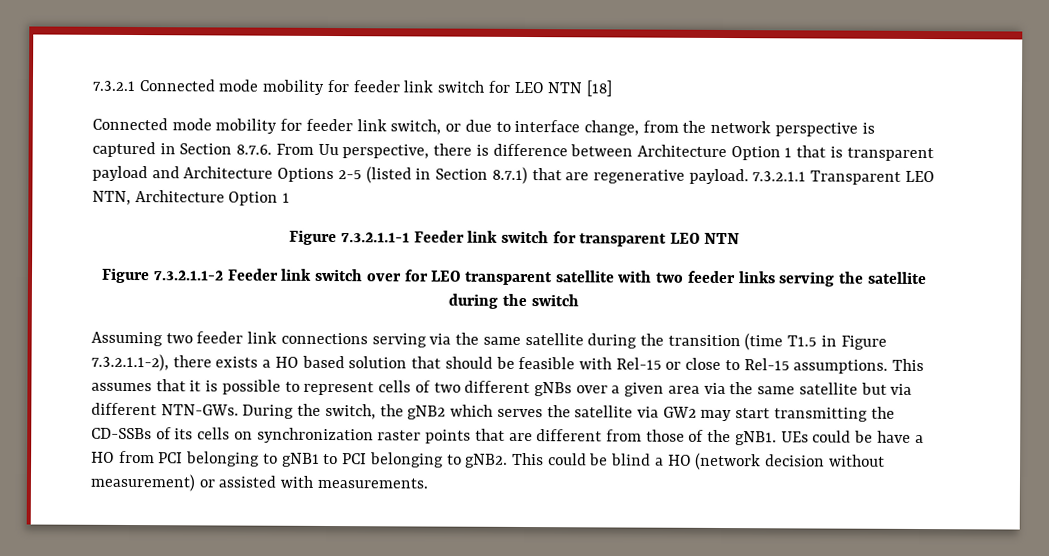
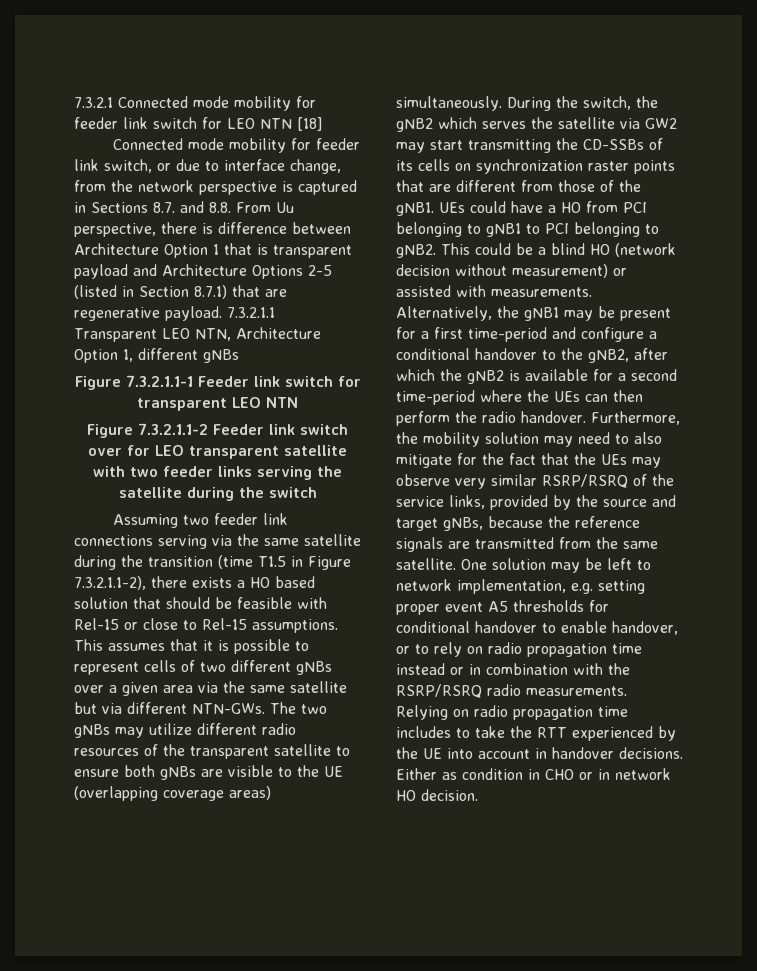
[179,143,273,155] Section 8.7.6. -> [91,201,231,213] Sections 8.7. and 8.8.
[282,192,291,203] 1 -> [123,348,239,363] 1, different gNBs
(239, 410) none -> [270,702,327,714] [74,723,296,738] [74,744,350,759] [74,765,343,780] [74,786,271,801] [396,96,502,111] The two gNBs may utilize different radio resources of the transparent satellite to ensure both gNBs are visible to the UE (overlapping coverage areas) simultaneously.
[854,430,874,443] be -> (506, 207) none
[611,453,664,466] blind a -> [538,243,585,255] a blind
(428, 483) none -> [396,306,671,321] [396,327,657,342] [396,348,668,363] [396,369,677,384] [396,390,643,405] [396,411,680,426] [396,432,662,447] [396,453,661,468] [396,474,674,489] [396,495,676,510] [396,516,640,531] [396,537,658,552] [396,558,651,573] [396,579,645,594] [396,600,609,615] [396,621,678,635] [396,642,642,657] [396,663,630,675] [396,684,627,698] [396,705,628,720] [396,726,676,741] [396,747,683,759] [396,768,671,780] [396,789,478,801] Alternatively, the gNB1 may be present for a first time-period and configure a conditional handover to the gNB2, after which the gNB2 is available for a second time-period where the UEs can then perform the radio handover. Furthermore, the mobility solution may need to also mitigate for the fact that the UEs may observe very similar RSRP/RSRQ of the service links, provided by the source and target gNBs, because the reference signals are transmitted from the same satellite. One solution may be left to network implementation, e.g. setting proper event A5 thresholds for conditional handover to enable handover, or to rely on radio propagation time instead or in combination with the RSRP/RSRQ radio measurements. Relying on radio propagation time includes to take the RTT experienced by the UE into account in handover decisions. Either as condition in CHO or in network HO decision.

